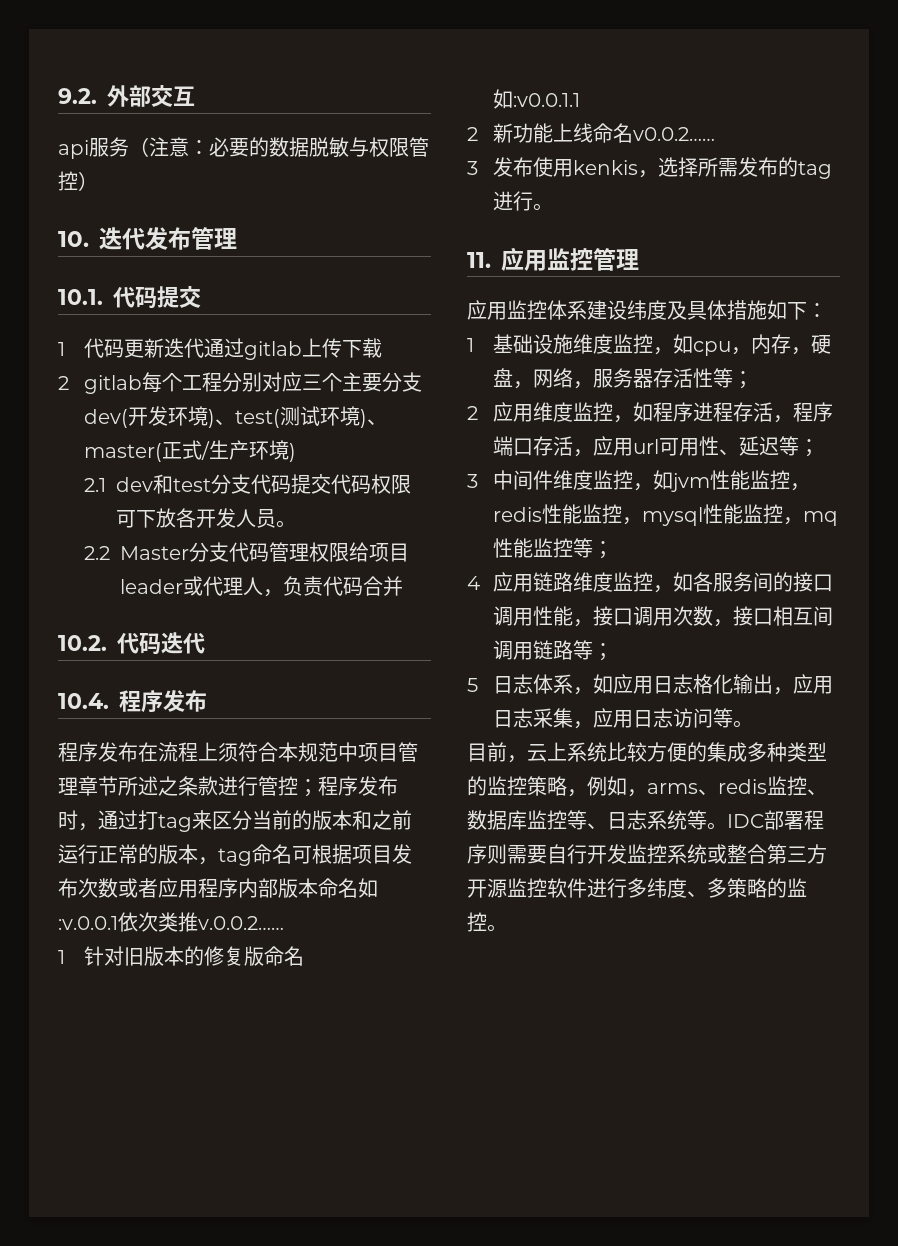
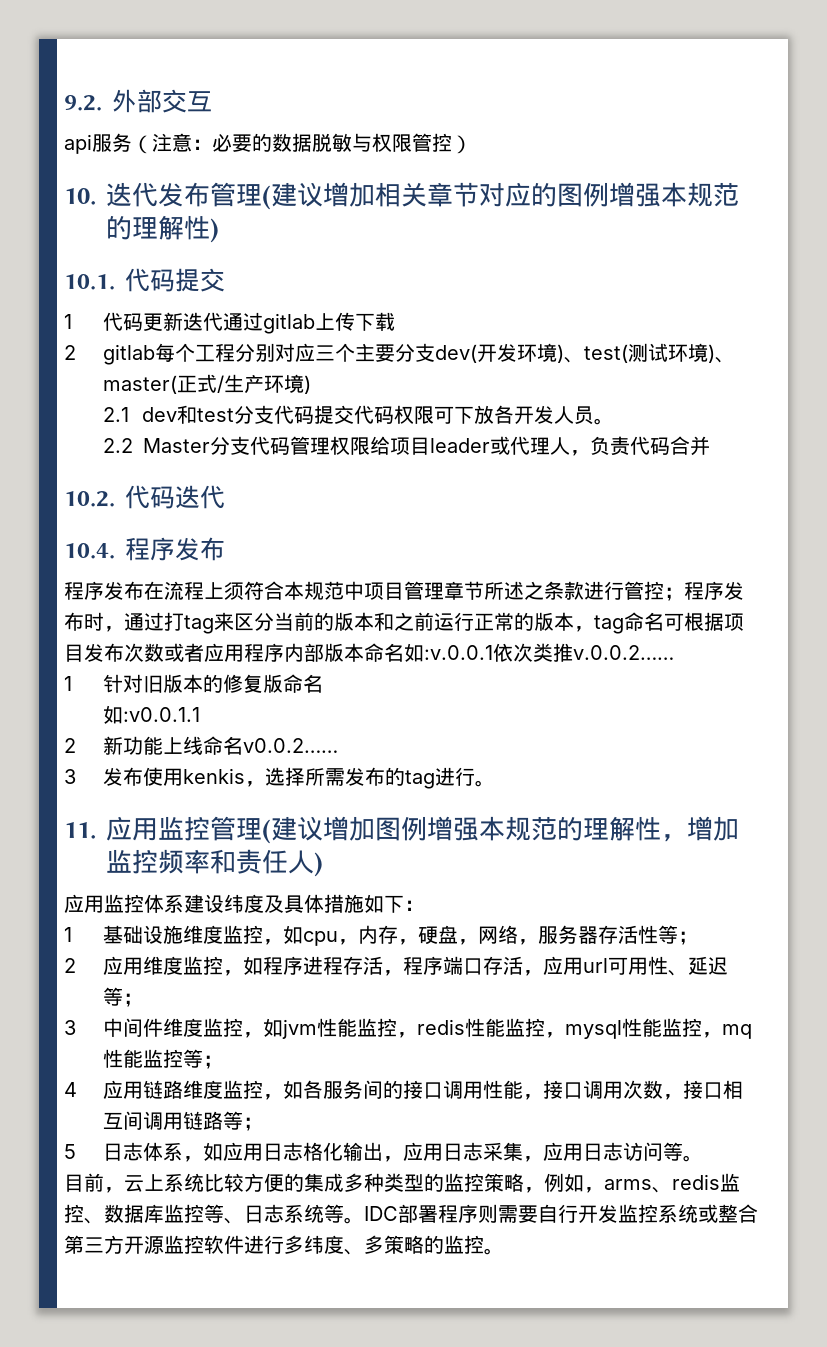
(237, 238) none -> [262,182,739,210] [106,215,219,243] (建议增加相关章节对应的图例增强本规范的理解性)
(639, 259) none -> [262,816,739,844] [106,849,323,877] (建议增加图例增强本规范的理解性，增加监控频率和责任人)

